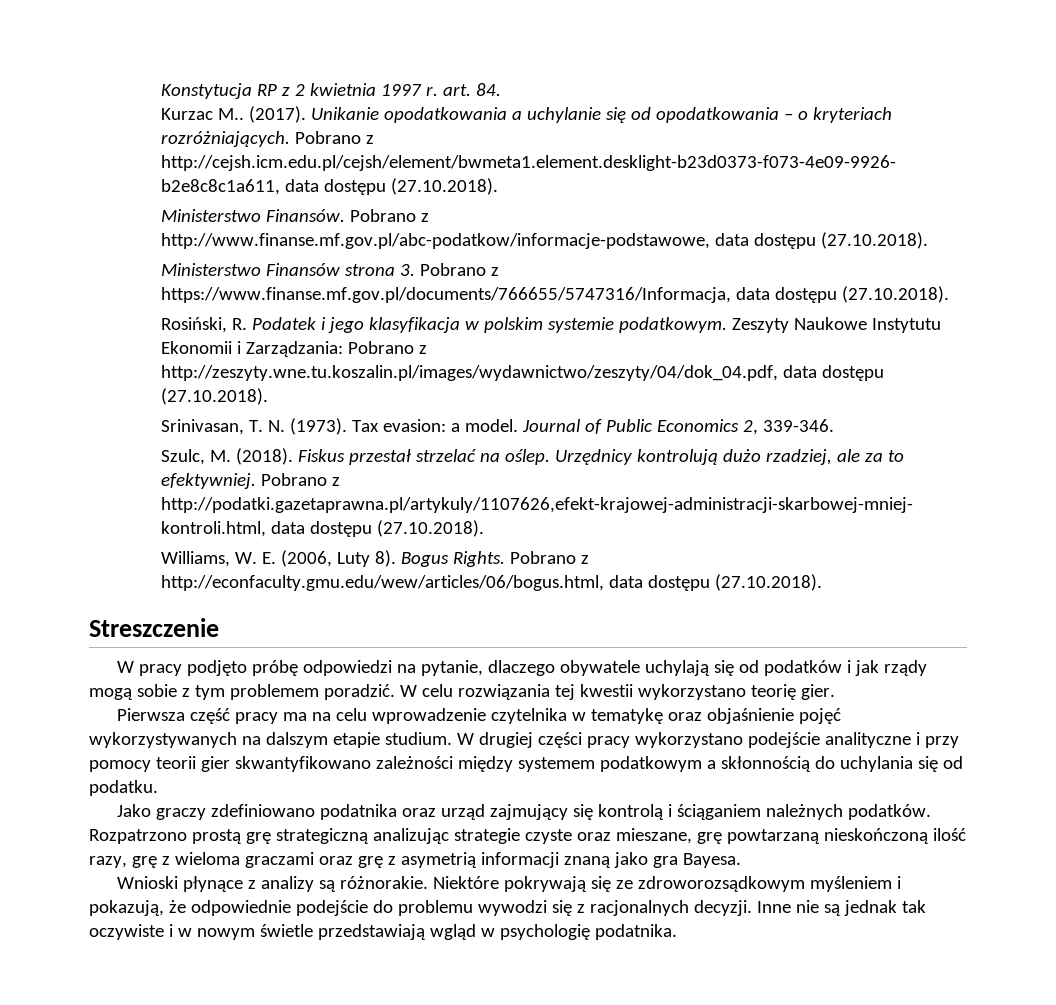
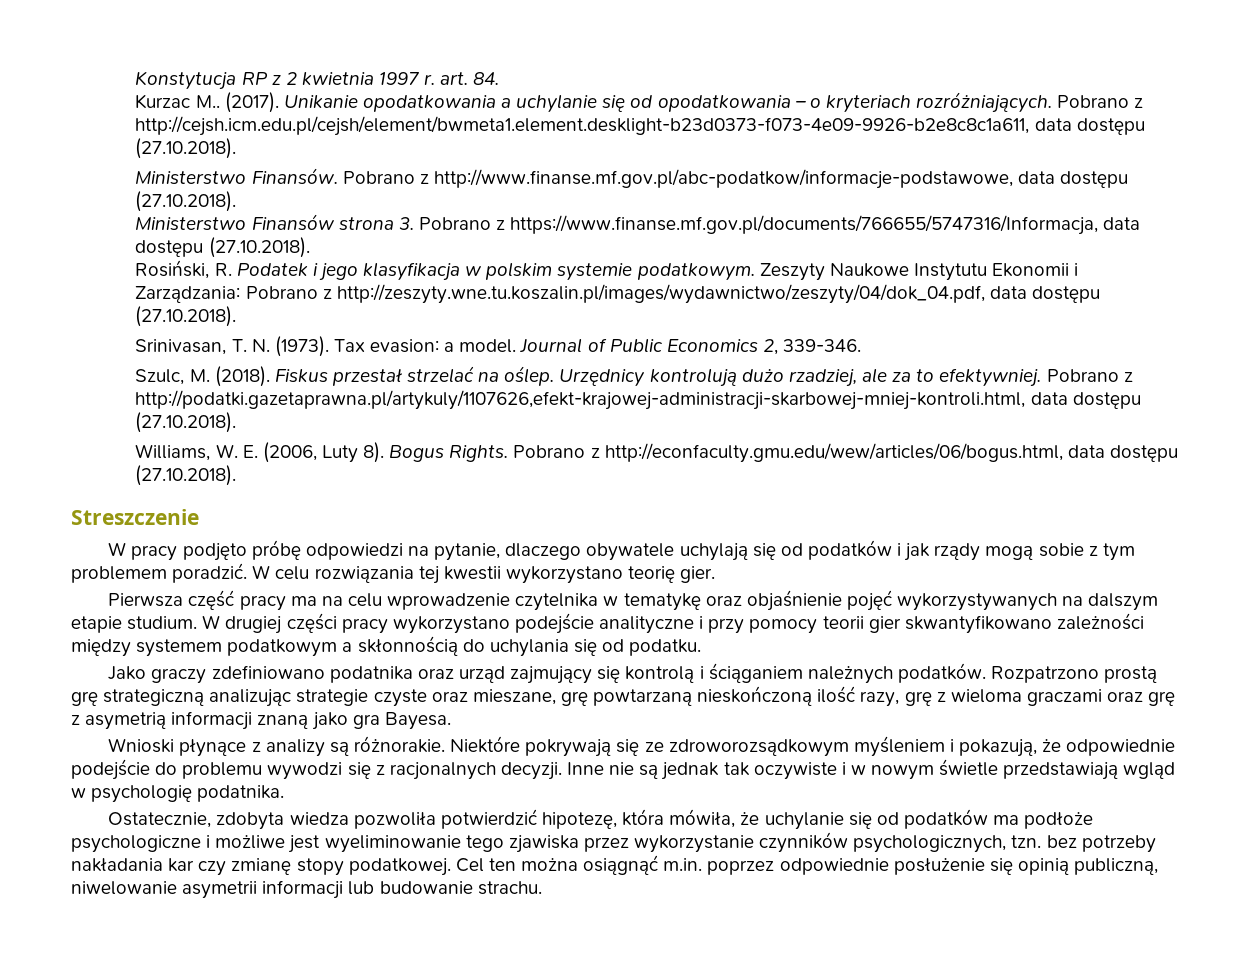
(677, 932) none -> [108,809,1094,830] [71,832,1156,853] [71,855,1159,876] [71,880,542,899] // Ostatecznie, zdobyta wiedza pozwoliła potwierdzić hipotezę, która mówiła, że uchylanie się od podatków ma podłoże psychologiczne i możliwe jest wyeliminowanie tego zjawiska przez wykorzystanie czynników psychologicznych, tzn. bez potrzeby nakładania kar czy zmianę stopy podatkowej. Cel ten można osiągnąć m.in. poprzez odpowiednie posłużenie się opinią publiczną, niwelowanie asymetrii informacji lub budowanie strachu.

